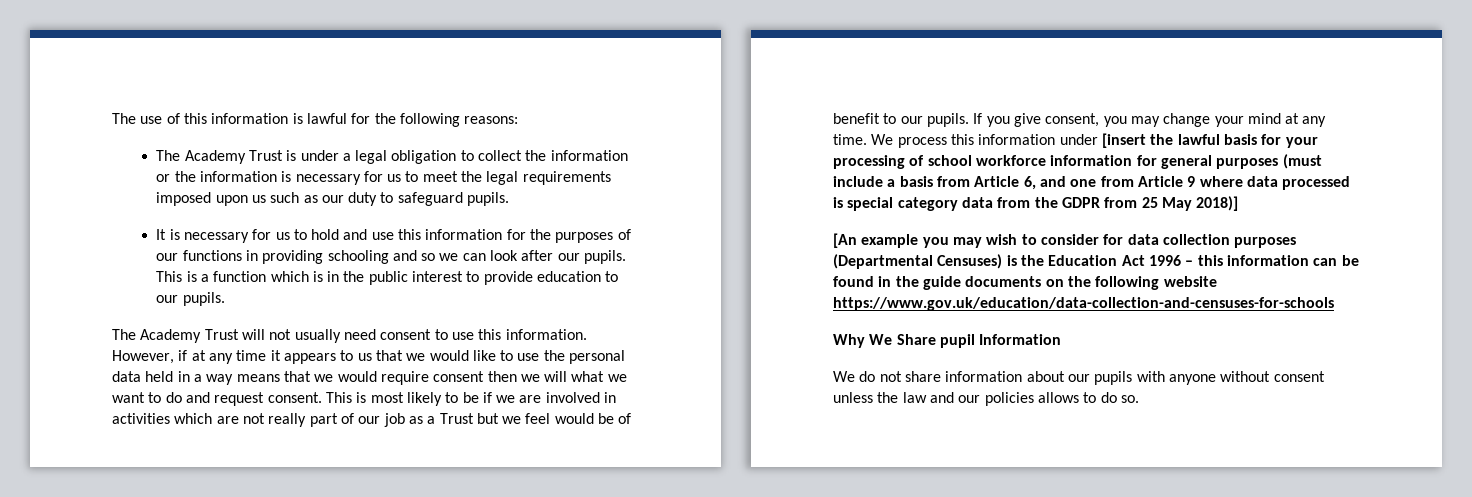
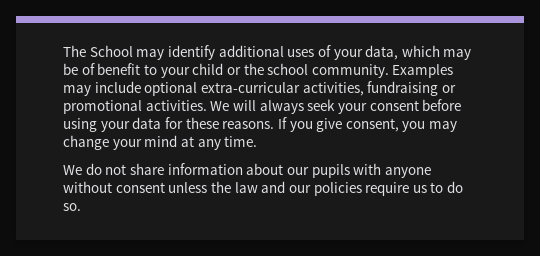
[112,113,519,127] [156,150,628,164] [156,171,611,185] [156,192,510,206] [156,229,631,243] [156,250,627,264] [156,271,619,285] [156,292,225,306] [112,329,587,343] [112,350,626,364] [112,371,627,385] [112,392,617,406] [112,413,632,427] [833,113,969,127] The use of this information is lawful for the following reasons: // The Academy Trust is under a legal obligation to collect the information or the information is necessary for us to meet the legal requirements imposed upon us such as our duty to safeguard pupils. // It is necessary for us to hold and use this information for the purposes of our functions in providing schooling and so we can look after our pupils. This is a function which is in the public interest to provide education to our pupils. // The Academy Trust will not usually need consent to use this information. However, if at any time it appears to us that we would like to use the personal data held in a way means that we would require consent then we will what we want to do and request consent. This is most likely to be if we are involved in activities which are not really part of our job as a Trust but we feel would be of benefit to our pupils. -> [63,45,472,60] [63,63,454,78] [63,81,456,96] [63,99,462,114] [63,117,275,132] The School may identify additional uses of your data, which may be of benefit to your child or the school community. Examples may include optional extra-curricular activities, fundraising or promotional activities. We will always seek your consent before using your data for these reasons.
[871,133,1318,148] [833,154,1322,169] [833,176,1351,190] [833,196,1239,211] [833,233,1297,248] [833,254,1359,269] [833,276,1217,290] [833,297,1334,311] [833,334,1062,348] We process this information under [insert the lawful basis for your processing of school workforce information for general purposes (must include a basis from Article 6, and one from Article 9 where data processed is special category data from the GDPR from 25 May 2018)] // [An example you may wish to consider for data collection purposes (Departmental Censuses) is the Education Act 1996 – this information can be found in the guide documents on the following website https://www.gov.uk/education/data-collection-and-censuses-for-schools // Why We Share pupil Information -> (258, 141) none
[1037,392,1079,403] allows -> [365,182,427,196] require us

